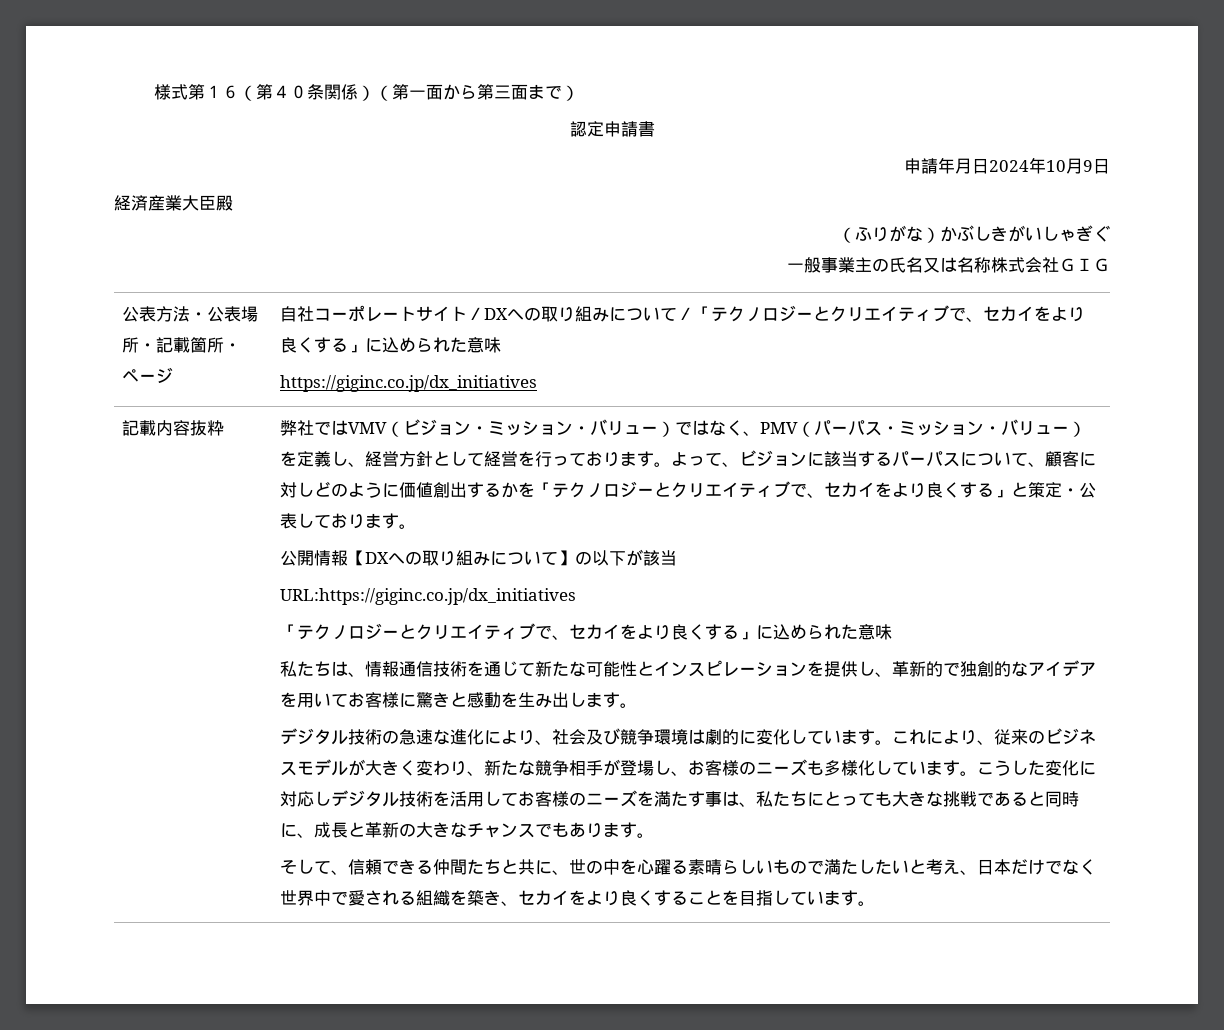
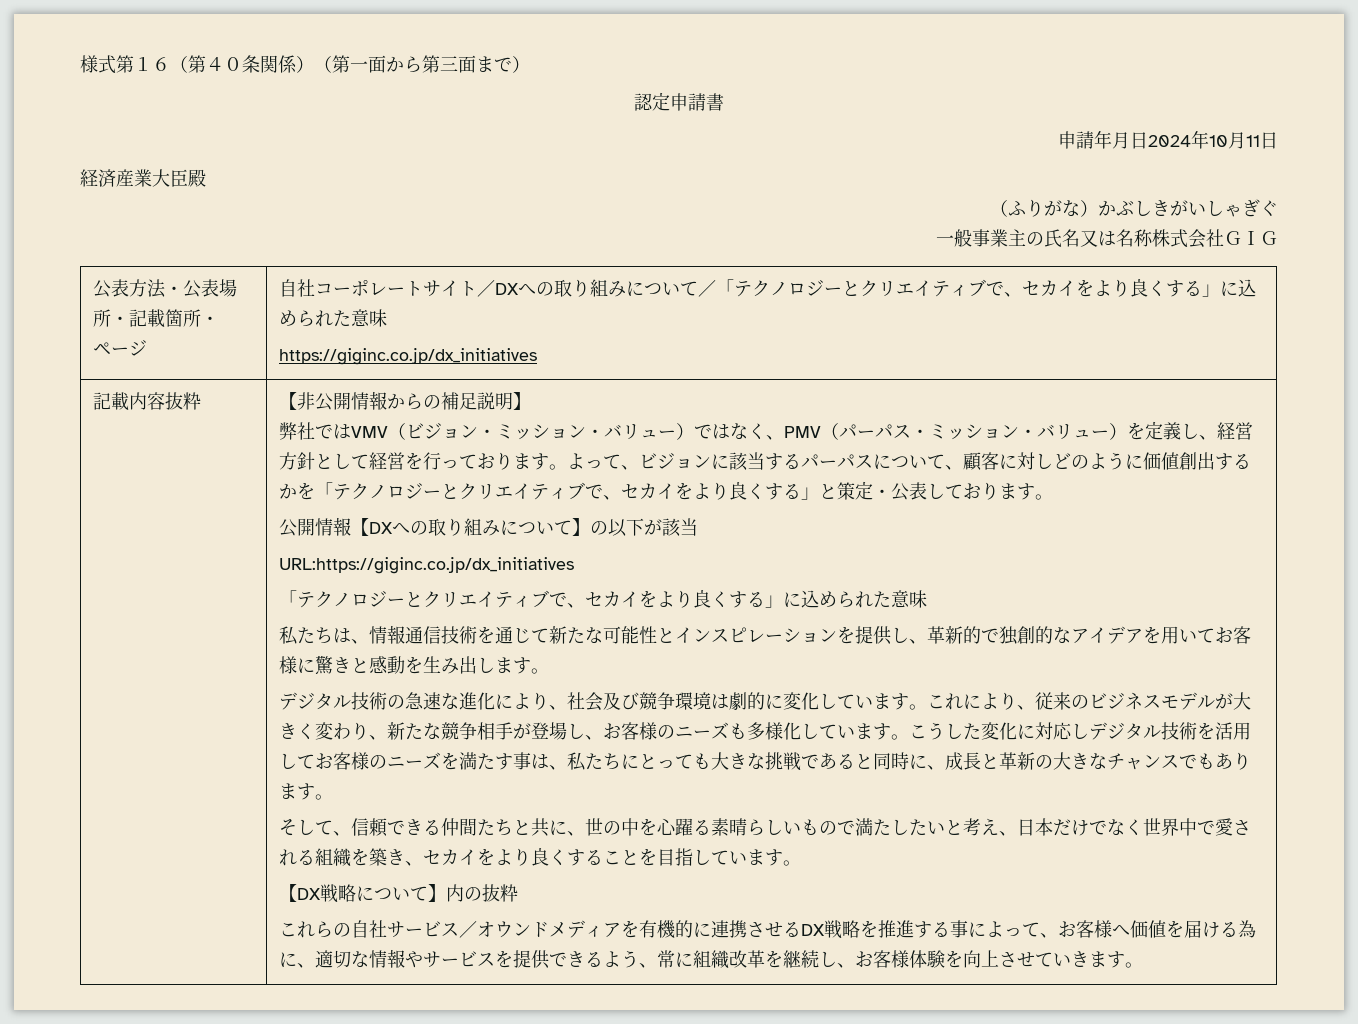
[1083,160,1093,172] 9 -> [1246,135,1260,147] 11
(225, 428) none -> [279,391,532,411] 【非公開情報からの補足説明】 //
(876, 903) none -> [279,884,519,903] [279,920,1257,939] [279,949,1144,969] // 【DX戦略について】内の抜粋 // これらの自社サービス／オウンドメディアを有機的に連携させるDX戦略を推進する事によって、お客様へ価値を届ける為に、適切な情報やサービスを提供できるよう、常に組織改革を継続し、お客様体験を向上させていきます。

